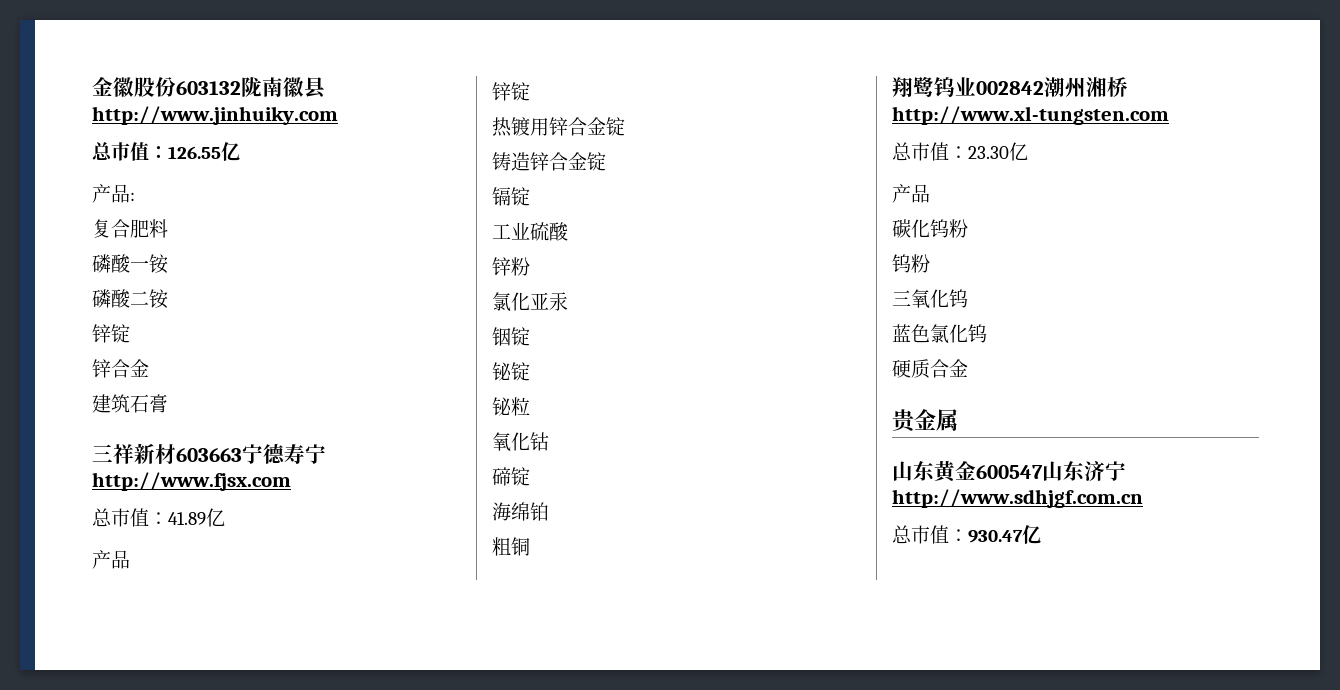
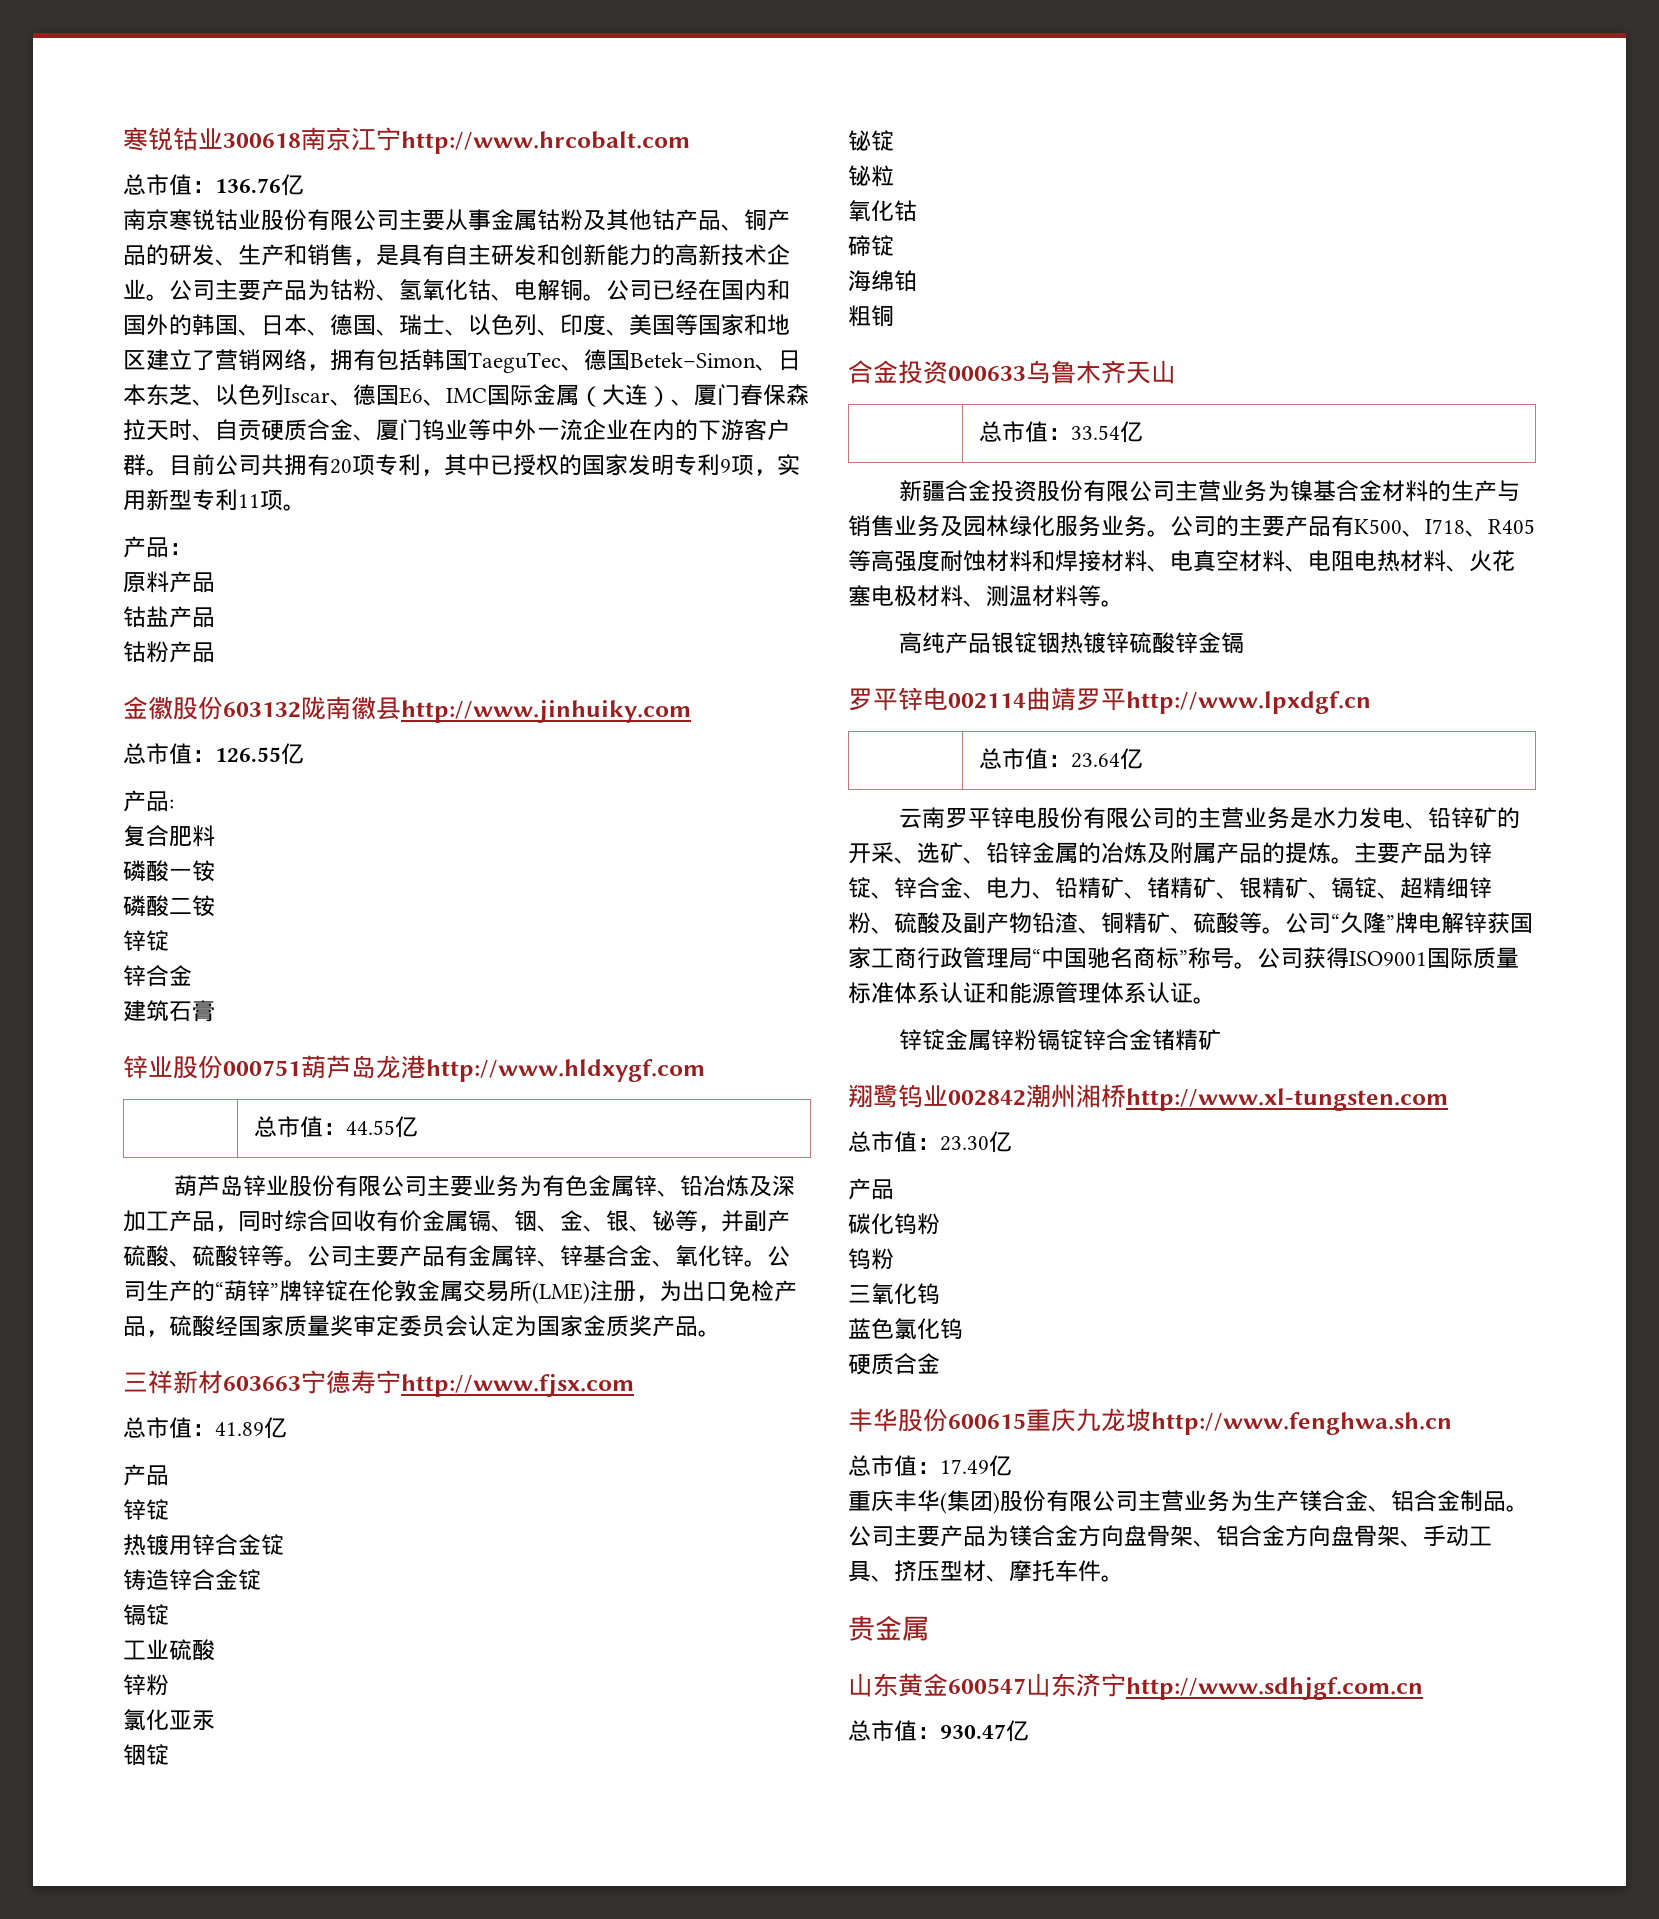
(92, 87) none -> [123,127,690,154] [123,174,304,196] [123,209,790,231] [123,244,790,266] [123,279,790,301] [123,314,790,336] [123,349,801,373] [123,384,809,407] [123,419,790,441] [123,454,800,476] [123,489,306,511] [123,536,192,558] [123,571,215,593] [123,606,215,628] [123,641,215,663] 寒锐钴业300618南京江宁http://www.hrcobalt.com // 总市值：136.76亿 // 南京寒锐钴业股份有限公司主要从事金属钴粉及其他钴产品、铜产品的研发、生产和销售，是具有自主研发和创新能力的高新技术企业。公司主要产品为钴粉、氢氧化钴、电解铜。公司已经在国内和国外的韩国、日本、德国、瑞士、以色列、印度、美国等国家和地区建立了营销网络，拥有包括韩国TaeguTec、德国Betek–Simon、日本东芝、以色列Iscar、德国E6、IMC国际金属（大连）、厦门春保森拉天时、自贡硬质合金、厦门钨业等中外一流企业在内的下游客户群。目前公司共拥有20项专利，其中已授权的国家发明专利9项，实用新型专利11项。 // 产品： // 原料产品 // 钴盐产品 // 钴粉产品 //
(168, 403) none -> [123,1055,705,1082] [254,1116,419,1138] [174,1175,796,1197] [123,1210,790,1232] [123,1245,790,1267] [123,1280,797,1304] [123,1315,721,1337] // 锌业股份000751葫芦岛龙港http://www.hldxygf.com // | 总市值：44.55亿 // 葫芦岛锌业股份有限公司主要业务为有色金属锌、铅冶炼及深加工产品，同时综合回收有价金属镉、铟、金、银、铋等，并副产硫酸、硫酸锌等。公司主要产品有金属锌、锌基合金、氧化锌。公司生产的“葫锌”牌锌锭在伦敦金属交易所(LME)注册，为出口免检产品，硫酸经国家质量奖审定委员会认定为国家金质奖产品。
(530, 546) none -> [848,360,1176,384] [979,421,1144,443] [899,480,1521,502] [848,515,1535,537] [848,550,1515,572] [848,585,1124,607] [899,632,1245,654] [848,687,1371,714] [979,748,1144,770] [899,807,1521,829] [848,842,1492,864] [848,877,1492,899] [848,912,1533,934] [848,947,1519,969] [848,982,1216,1004] [899,1029,1222,1051] // 合金投资000633乌鲁木齐天山 // | 总市值：33.54亿 // 新疆合金投资股份有限公司主营业务为镍基合金材料的生产与销售业务及园林绿化服务业务。公司的主要产品有K500、I718、R405等高强度耐蚀材料和焊接材料、电真空材料、电阻电热材料、火花塞电极材料、测温材料等。 // 高纯产品银锭铟热镀锌硫酸锌金镉 // 罗平锌电002114曲靖罗平http://www.lpxdgf.cn // | 总市值：23.64亿 // 云南罗平锌电股份有限公司的主营业务是水力发电、铅锌矿的开采、选矿、铅锌金属的冶炼及附属产品的提炼。主要产品为锌锭、锌合金、电力、铅精矿、锗精矿、银精矿、镉锭、超精细锌粉、硫酸及副产物铅渣、铜精矿、硫酸等。公司“久隆”牌电解锌获国家工商行政管理局“中国驰名商标”称号。公司获得ISO9001国际质量标准体系认证和能源管理体系认证。 // 锌锭金属锌粉镉锭锌合金锗精矿
(968, 368) none -> [848,1408,1452,1435] [848,1455,1012,1477] [848,1490,1529,1514] [848,1525,1492,1547] [848,1560,1124,1582] // 丰华股份600615重庆九龙坡http://www.fenghwa.sh.cn // 总市值：17.49亿 // 重庆丰华(集团)股份有限公司主营业务为生产镁合金、铝合金制品。公司主要产品为镁合金方向盘骨架、铝合金方向盘骨架、手动工具、挤压型材、摩托车件。

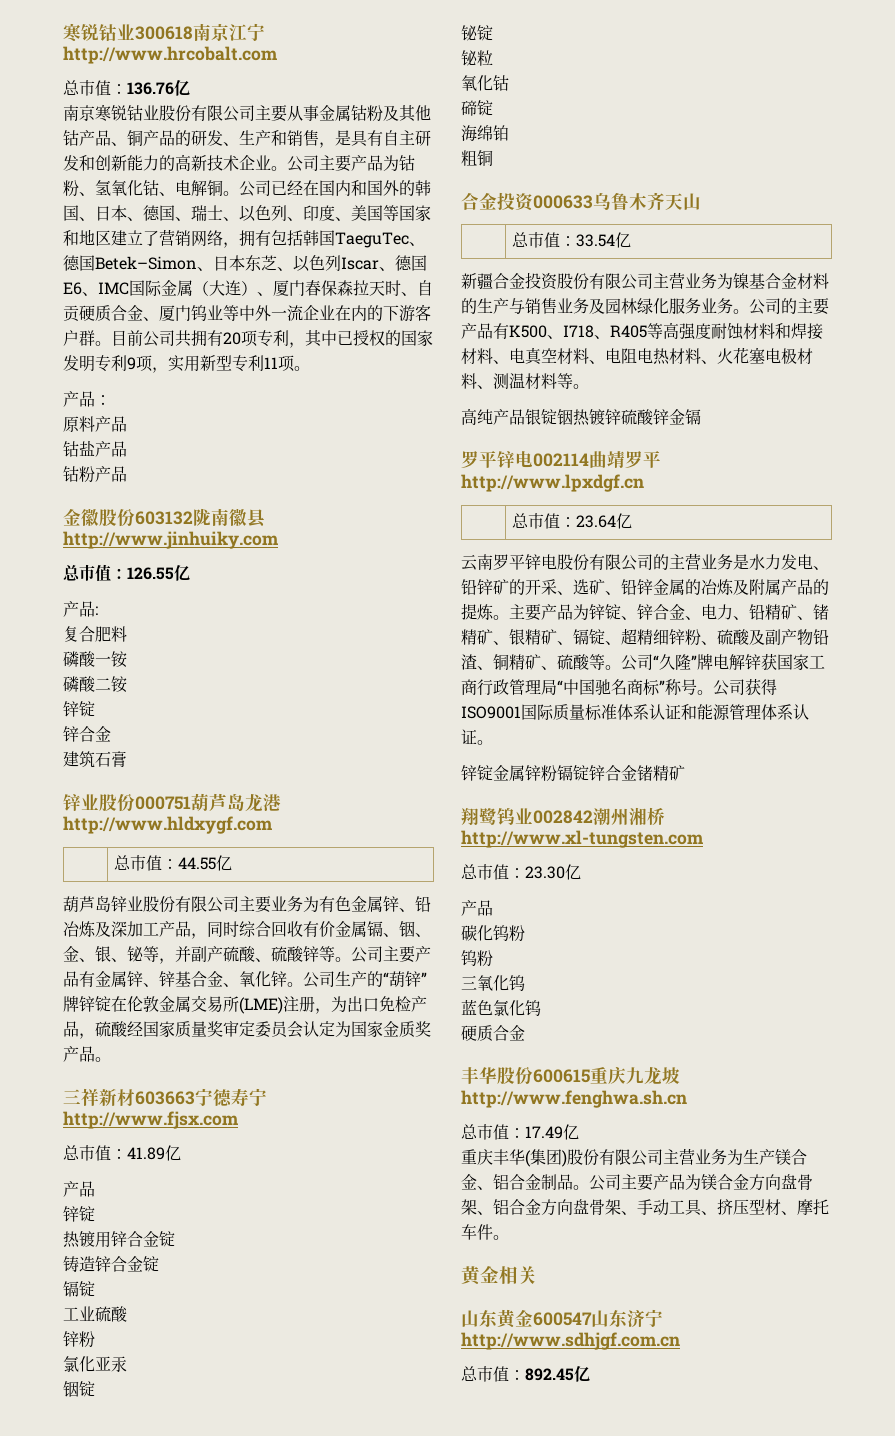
[848,1616,929,1641] 贵金属 -> [461,1266,537,1286] 黄金相关
[940,1724,1006,1739] 930.47 -> [525,1368,574,1381] 892.45

